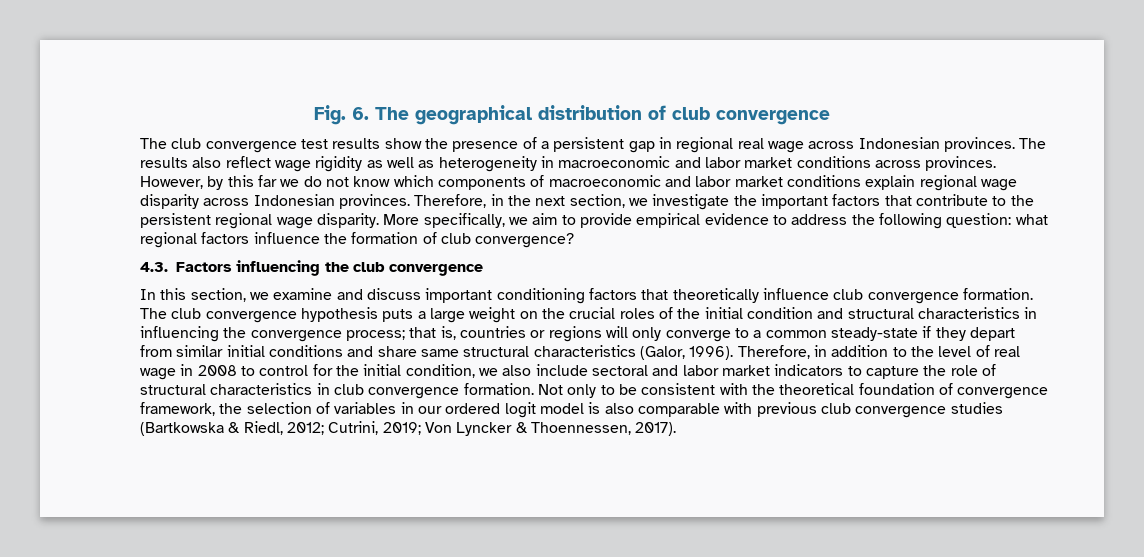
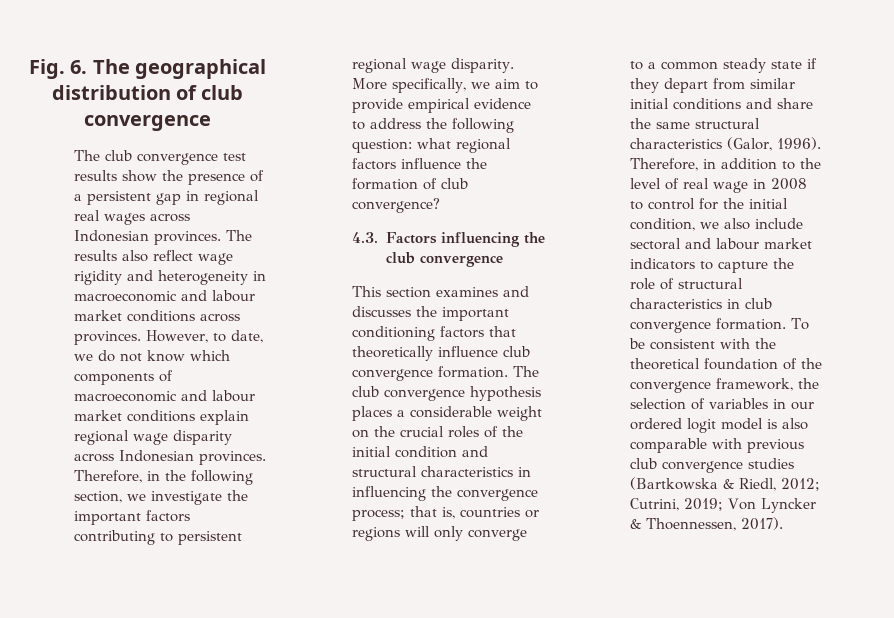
[767,141,804,153] wage -> [104,213,146,225] wages
[366,157,435,168] as well as -> [127,270,154,281] and
[705,157,742,168] labor -> [212,290,256,302] labour
[207,175,278,190] by this far -> [213,330,264,343] to date,
[695,176,732,187] labor -> [212,390,256,402] labour
[535,196,566,206] next -> [191,470,254,485] following
[884,194,1034,206] that contribute to the -> [74,530,174,545] contributing to
[140,288,422,302] In this section, we examine and discuss -> [352,286,530,298] [352,306,438,317] This section examines and discusses the
[382,308,466,323] puts a large -> [352,406,493,421] places a considerable
[830,327,918,341] steady-state -> [723,58,803,73] steady state
(417, 351) none -> [630,118,652,129] the
[682,365,719,376] labor -> [716,238,760,250] labour
[538,384,615,398] Not only to -> [791,318,810,330] To
(953, 389) none -> [801,358,823,369] the

